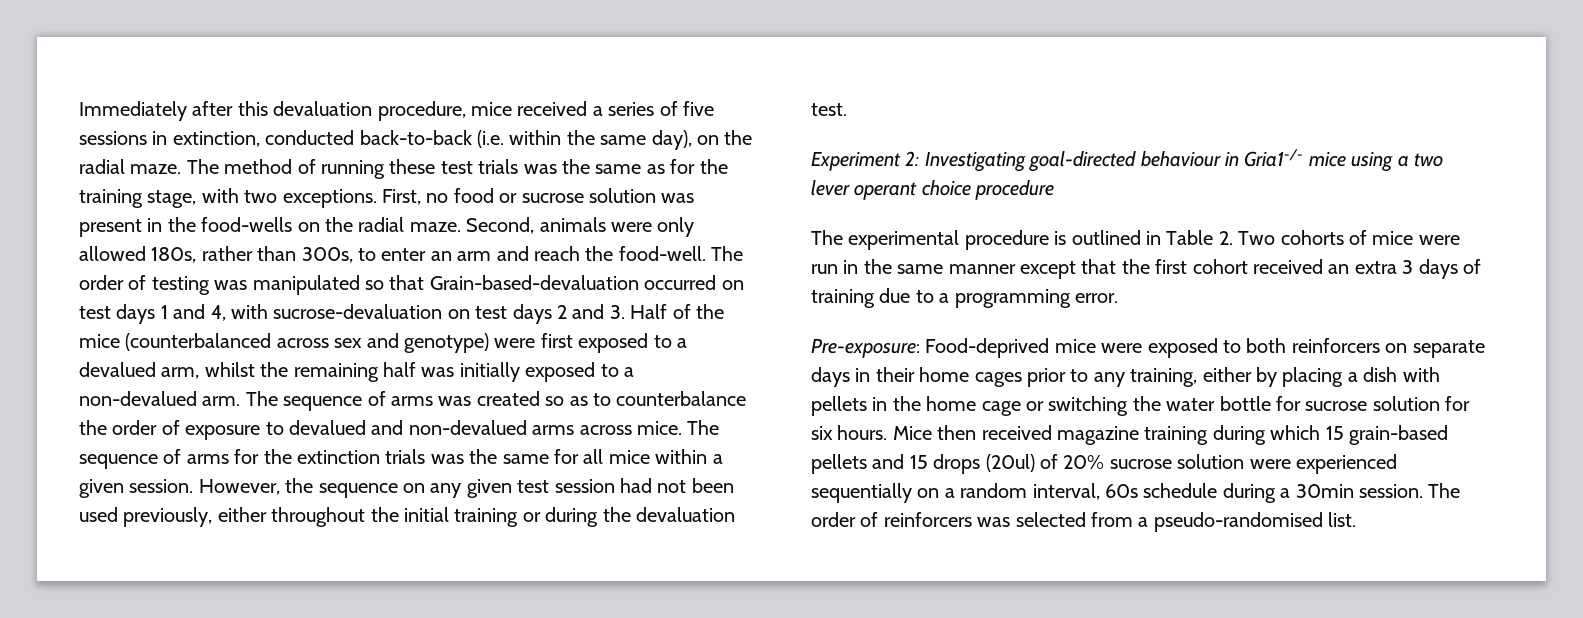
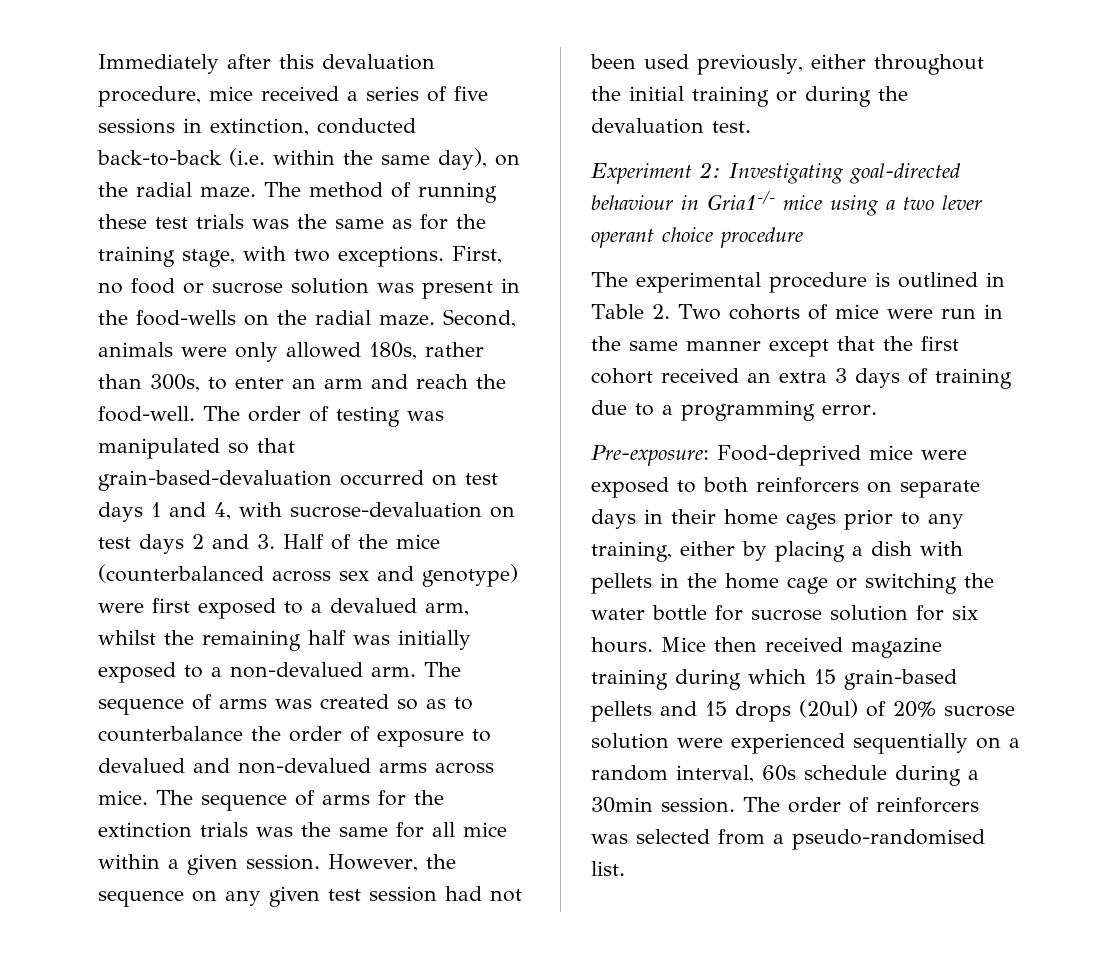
[429,275,639,290] Grain-based-devaluation -> [98,470,332,491] grain-based-devaluation

